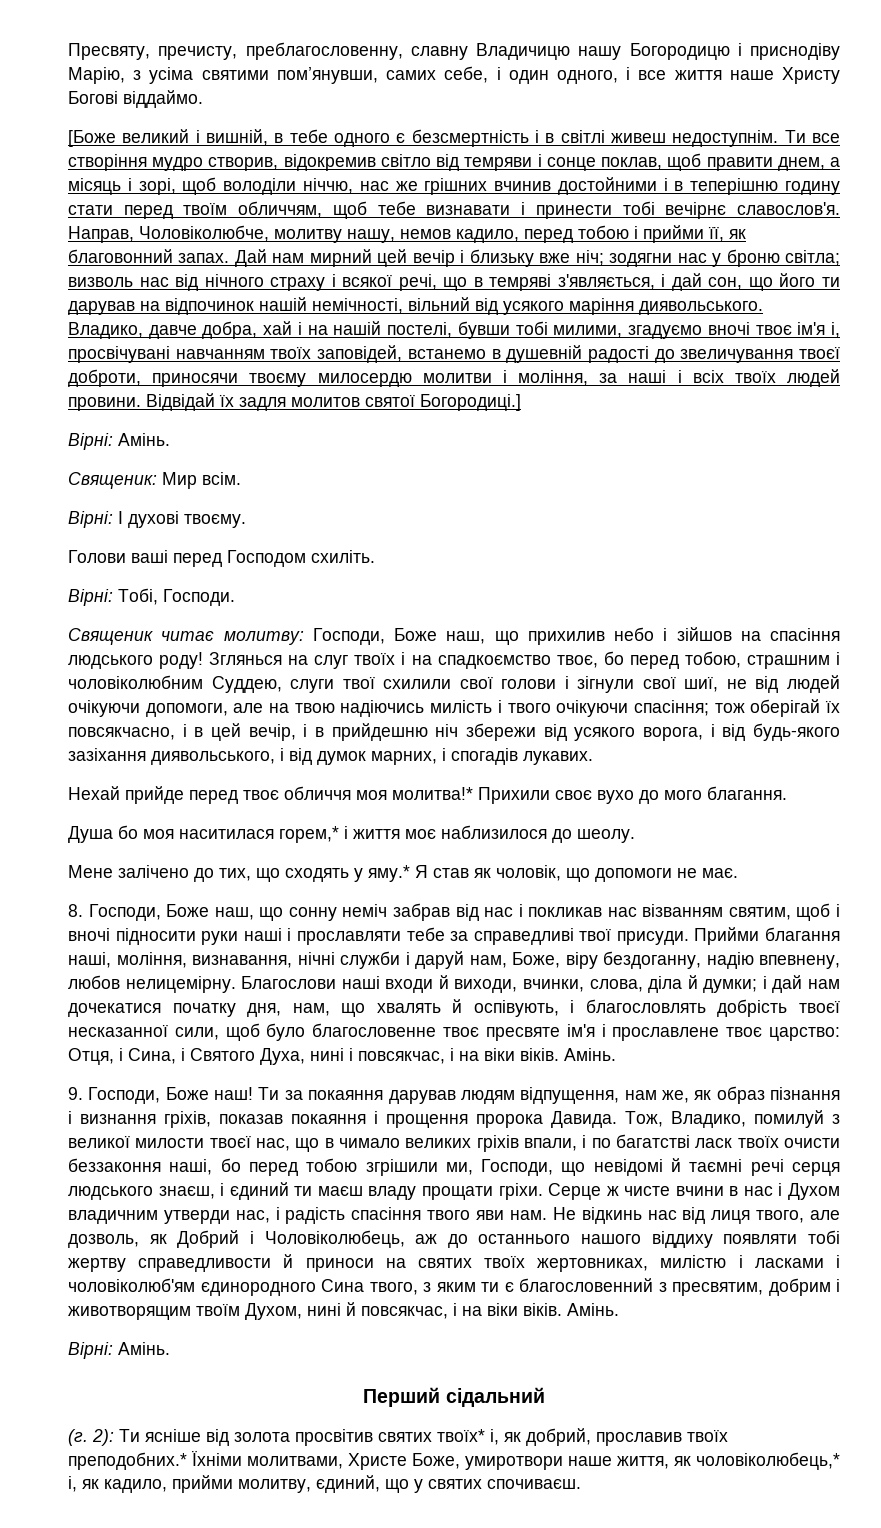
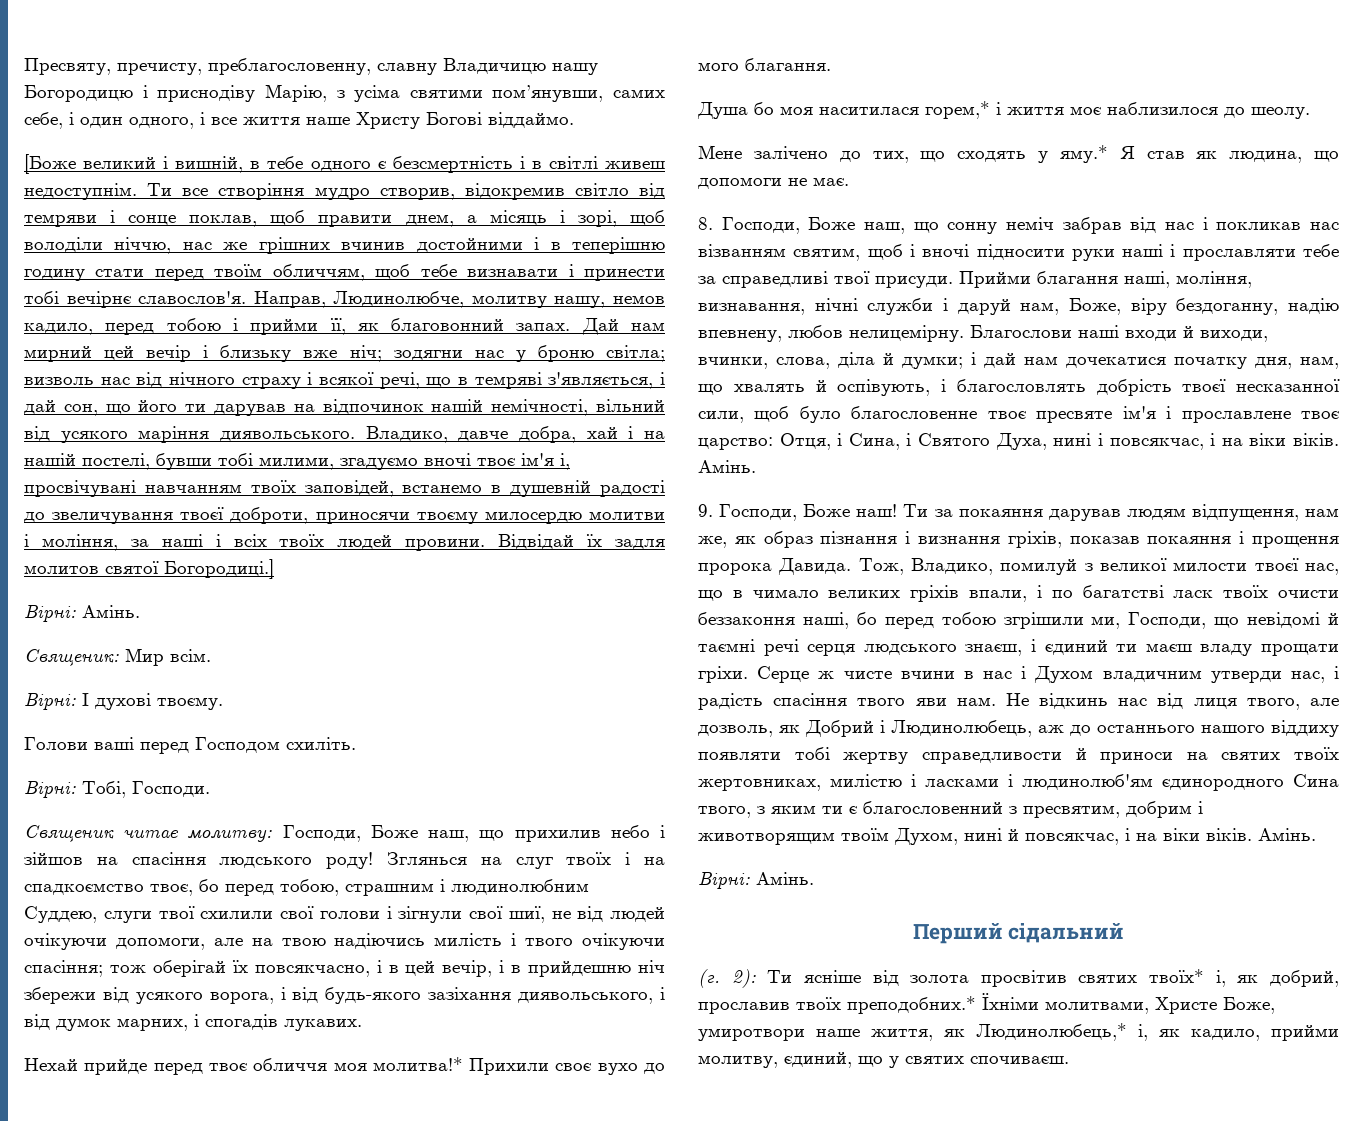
[139,225,269,242] Чоловіколюбче, -> [333,291,465,308] Людинолюбче,
[68,675,203,689] чоловіколюбним -> [451,879,589,895] людинолюбним
[496,865,561,881] чоловік, -> [1229,151,1303,163] людина,
[264,1230,405,1248] Чоловіколюбець, -> [891,720,1032,737] Людинолюбець,
[68,1278,195,1292] чоловіколюб'ям -> [1022,774,1153,790] людинолюб'ям
[696,1452,840,1470] чоловіколюбець,* -> [976,1023,1127,1041] Людинолюбець,*

